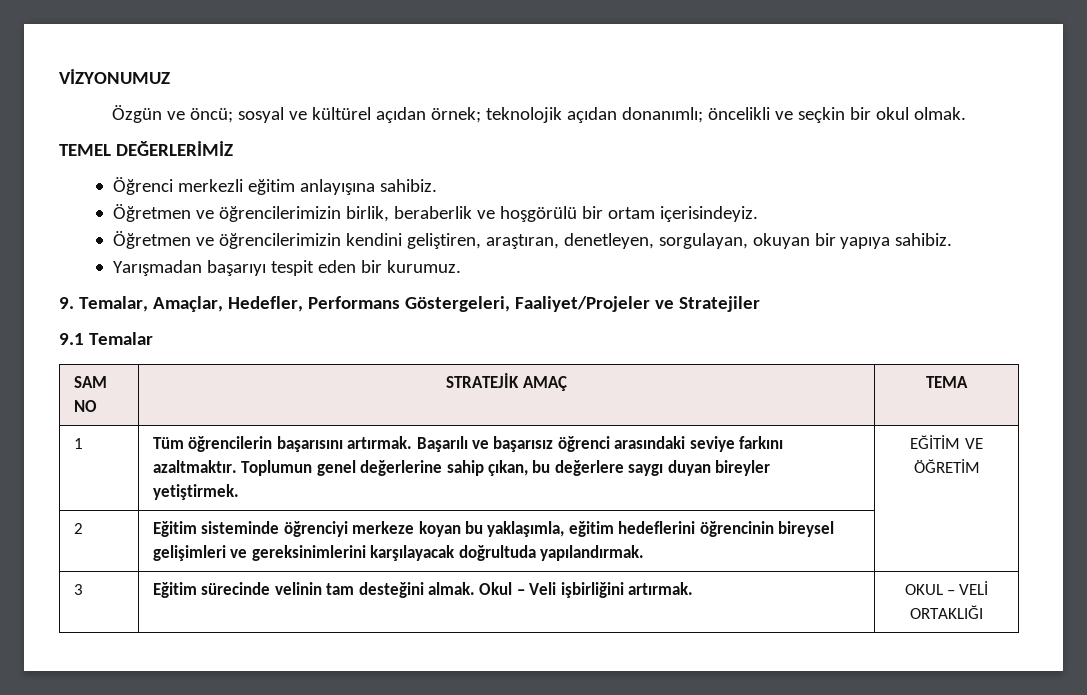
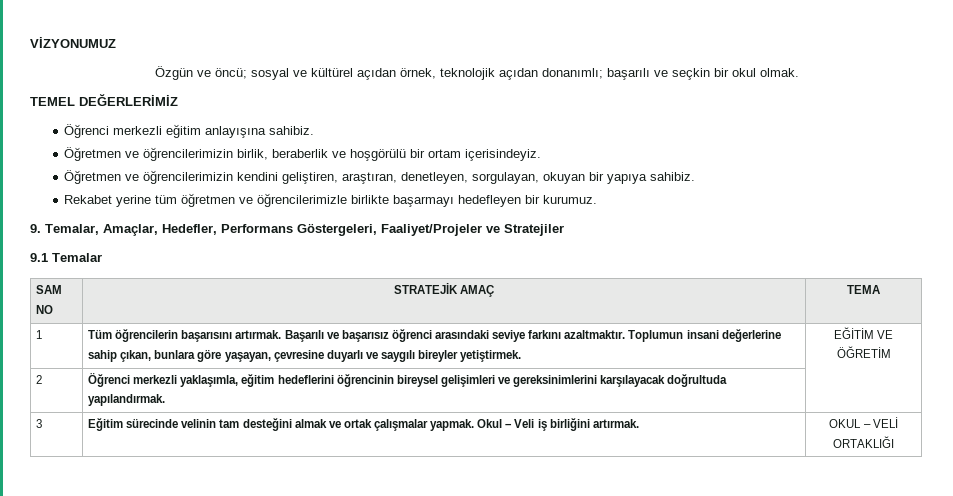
[431,107,482,123] örnek; -> [399,68,436,79] örnek,
[707,107,770,120] öncelikli -> [606,68,650,80] başarılı
[112,260,356,276] Yarışmadan başarıyı tespit eden -> [64,193,522,207] Rekabet yerine tüm öğretmen ve öğrencilerimizle birlikte başarmayı hedefleyen
[316,460,356,476] genel -> [686,330,719,339] insani
[532,460,711,476] bu değerlere saygı duyan -> [154,349,415,362] bunlara göre yaşayan, çevresine duyarlı ve saygılı
[152,521,484,537] Eğitim sisteminde öğrenciyi merkeze koyan bu -> [88,372,178,387] Öğrenci merkezli
[428,582,476,595] almak. -> [294,419,475,431] almak ve ortak çalışmalar yapmak.
[560,582,624,598] işbirliğini -> [537,418,590,431] iş birliğini

